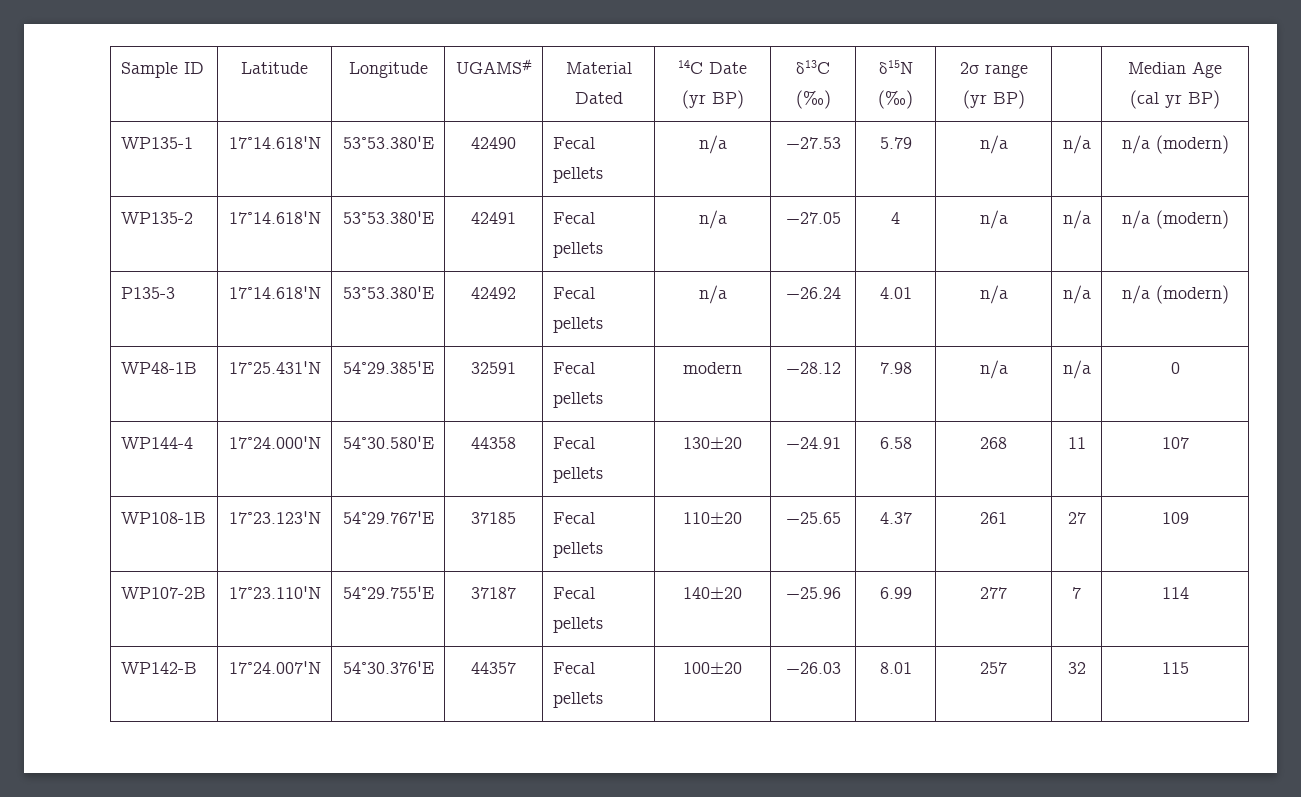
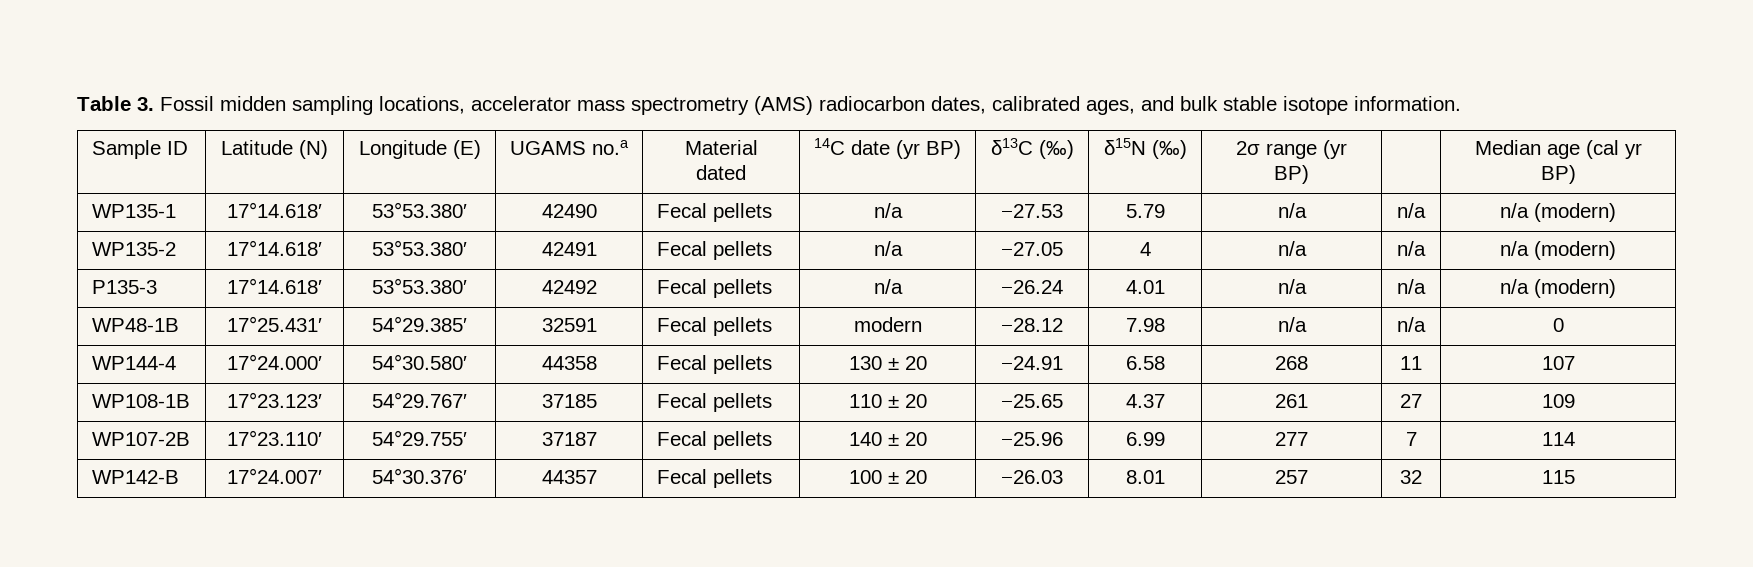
(120, 70) none -> [77,96,1461,115] Table 3. Fossil midden sampling locations, accelerator mass spectrometry (AMS) radiocarbon dates, calibrated ages, and bulk stable isotope information. //
(308, 68) none -> [299,140,328,159] (N)
[455,58,532,74] | UGAMS# -> [452,140,481,159] [510,140,629,155] (E) | UGAMS no.a
[574,92,623,104] Dated -> [696,165,746,180] dated
[709,62,747,74] Date -> [851,140,890,155] date
[1192,61,1222,78] Age -> [1546,144,1580,159] age
[228,136,321,149] [342,136,434,149] 17°14.618'N | 53°53.380'E -> [227,202,322,218] [372,202,467,218] 17°14.618′ | 53°53.380′
[228,211,321,224] [342,211,434,224] 17°14.618'N | 53°53.380'E -> [227,240,322,256] [372,240,467,256] 17°14.618′ | 53°53.380′
[228,286,321,299] [342,286,434,299] 17°14.618'N | 53°53.380'E -> [227,278,322,294] [372,278,467,294] 17°14.618′ | 53°53.380′
[228,361,321,374] [342,361,434,374] 17°25.431'N | 54°29.385'E -> [227,316,322,332] [372,316,467,332] 17°25.431′ | 54°29.385′
[228,436,321,449] [342,436,434,449] 17°24.000'N | 54°30.580'E -> [227,354,322,370] [372,354,467,370] 17°24.000′ | 54°30.580′
[683,437,742,449] 130±20 -> [848,356,927,370] 130 ± 20
[228,511,321,524] [342,511,434,524] 17°23.123'N | 54°29.767'E -> [227,392,322,408] [372,392,467,408] 17°23.123′ | 54°29.767′
[683,512,742,524] 110±20 -> [848,394,927,408] 110 ± 20
[228,586,321,599] [342,586,434,599] 17°23.110'N | 54°29.755'E -> [227,430,322,446] [372,430,467,446] 17°23.110′ | 54°29.755′
[683,587,742,599] 140±20 -> [848,432,927,446] 140 ± 20
[228,661,321,674] [342,661,434,674] 17°24.007'N | 54°30.376'E -> [227,468,322,484] [372,468,467,484] 17°24.007′ | 54°30.376′
[683,662,742,674] 100±20 -> [848,470,927,484] 100 ± 20

